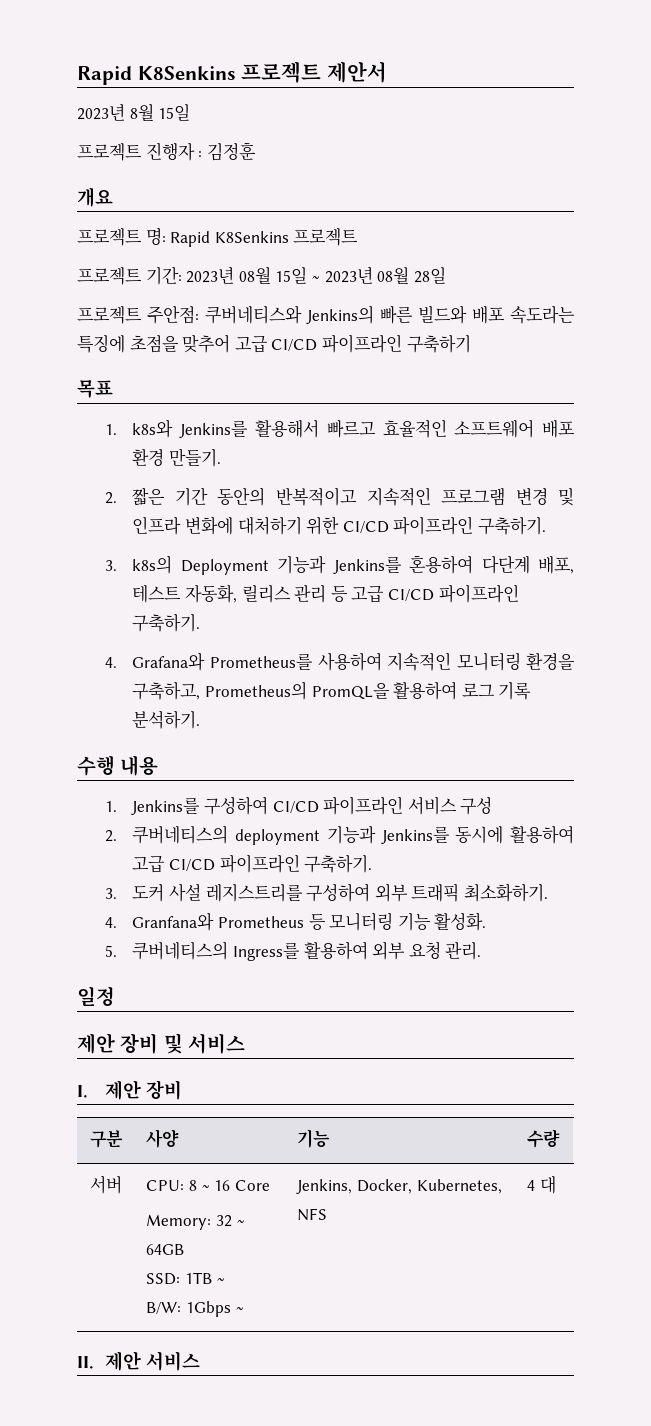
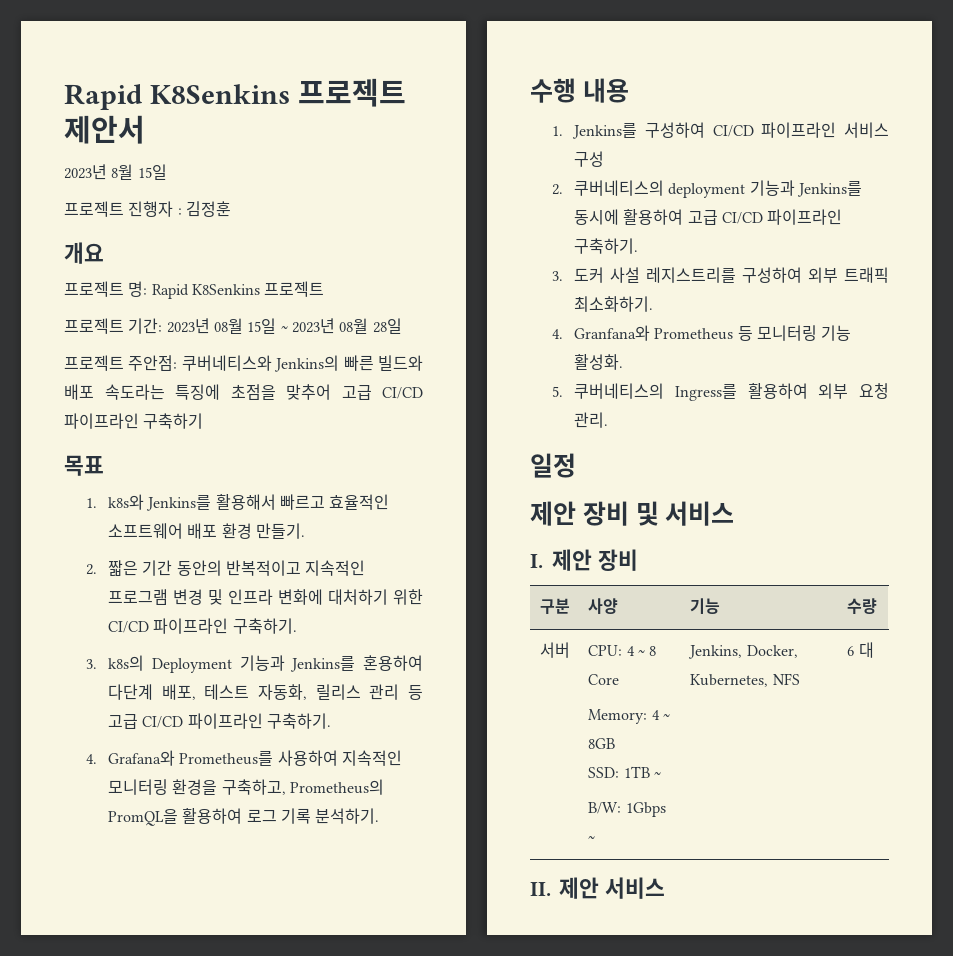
[188,1180,231,1191] 8 ~ 16 -> [626,646,657,656] 4 ~ 8
[215,1215,245,1227] [146,1244,185,1255] 32 ~ 64GB -> [651,710,670,720] [588,738,616,749] 4 ~ 8GB
[527,1180,536,1191] 4 -> [847,646,855,656] 6

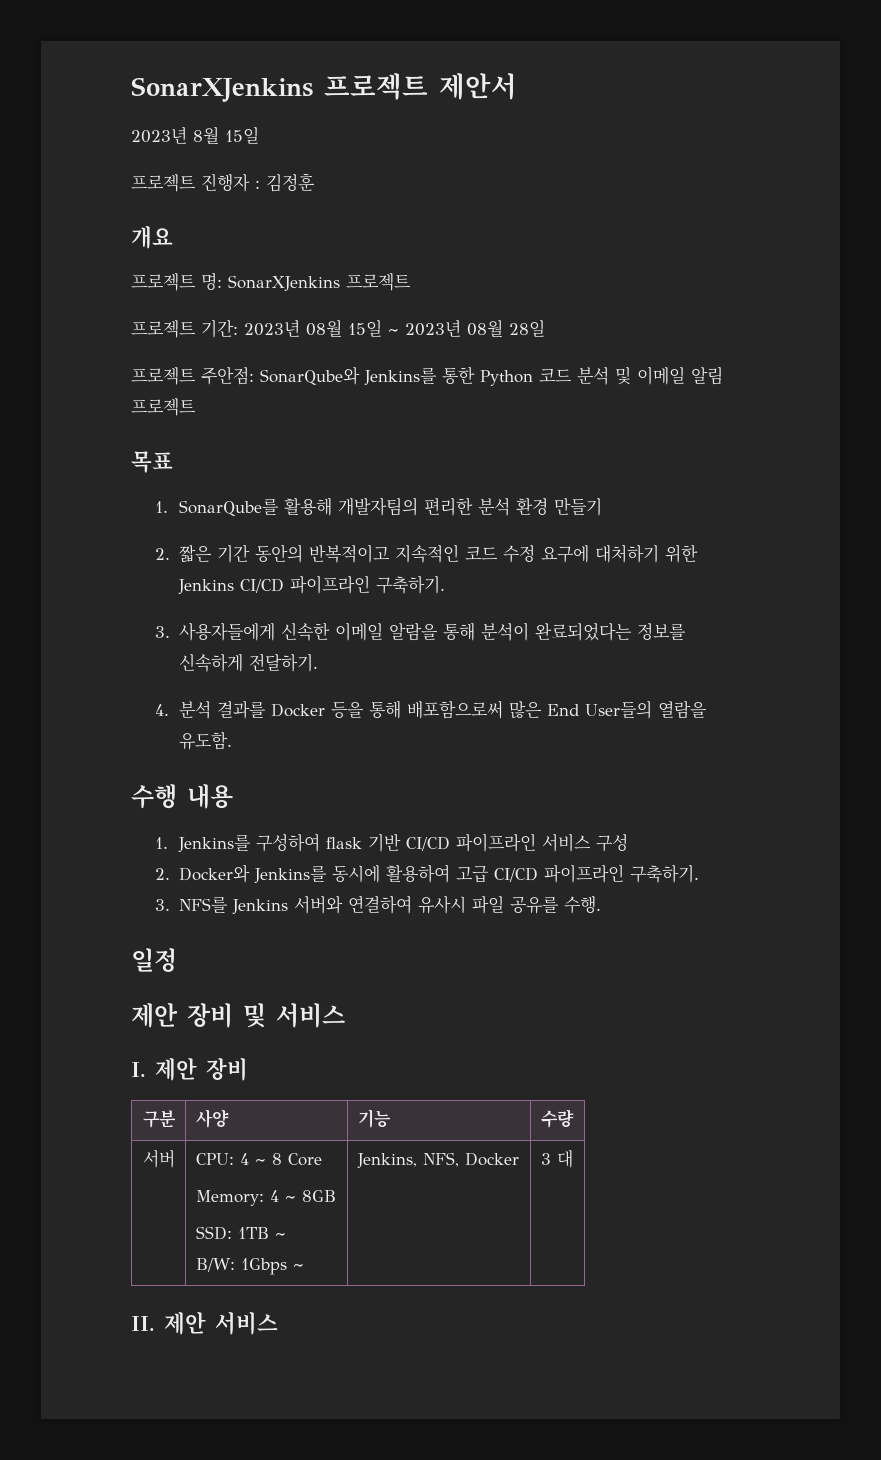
[64,84,290,110] Rapid K8Senkins -> [131,77,313,103] SonarXJenkins
[151,284,260,299] Rapid K8Senkins -> [228,275,340,291] SonarXJenkins
[181,355,424,372] [64,384,423,400] [64,413,204,429] [64,455,104,476] [86,494,390,511] [108,523,306,539] 쿠버네티스와 Jenkins의 빠른 빌드와 배포 속도라는 특징에 초점을 맞추어 고급 CI/CD 파이프라인 구축하기 // 목표 // 1. k8s와 Jenkins를 활용해서 빠르고 효율적인 소프트웨어 배포 환경 만들기. -> [260,366,723,386] [131,398,196,416] [131,451,173,473] [155,497,603,516] SonarQube와 Jenkins를 통한 Python 코드 분석 및 이메일 알림 프로젝트 // 목표 // 1. SonarQube를 활용해 개발자팀의 편리한 분석 환경 만들기
[108,589,324,605] 프로그램 변경 및 인프라 변화에 -> [465,545,590,563] 코드 수정 요구에
[108,618,297,634] [86,655,424,673] [108,684,423,700] [108,713,332,729] [86,750,403,766] [108,779,385,795] [108,808,380,826] CI/CD 파이프라인 구축하기. // 3. k8s의 Deployment 기능과 Jenkins를 혼용하여 다단계 배포, 테스트 자동화, 릴리스 관리 등 고급 CI/CD 파이프라인 구축하기. // 4. Grafana와 Prometheus를 사용하여 지속적인 모니터링 환경을 구축하고, Prometheus의 PromQL을 활용하여 로그 기록 분석하기. -> [178,575,446,594] [155,622,687,641] [179,653,319,672] [155,700,708,719] [179,731,233,750] Jenkins CI/CD 파이프라인 구축하기. // 3. 사용자들에게 신속한 이메일 알람을 통해 분석이 완료되었다는 정보를 신속하게 전달하기. // 4. 분석 결과를 Docker 등을 통해 배포함으로써 많은 End User들의 열람을 유도함.
(705, 130) none -> [326,834,402,852] flask 기반
[574,180,795,198] 쿠버네티스의 deployment 기능과 -> [179,864,251,883] Docker와
[574,267,889,283] [574,296,654,312] [552,325,852,341] [574,354,624,370] [552,383,889,401] [574,412,609,428] 도커 사설 레지스트리를 구성하여 외부 트래픽 최소화하기. // 4. Granfana와 Prometheus 등 모니터링 기능 활성화. // 5. 쿠버네티스의 Ingress를 활용하여 외부 요청 관리. -> [179,895,602,914] NFS를 Jenkins 서버와 연결하여 유사시 파일 공유를 수행.
[746,645,798,658] [690,673,800,687] [847,646,855,656] Docker, Kubernetes, NFS | 6 -> [422,1152,519,1167] [540,1153,551,1165] NFS, Docker | 3

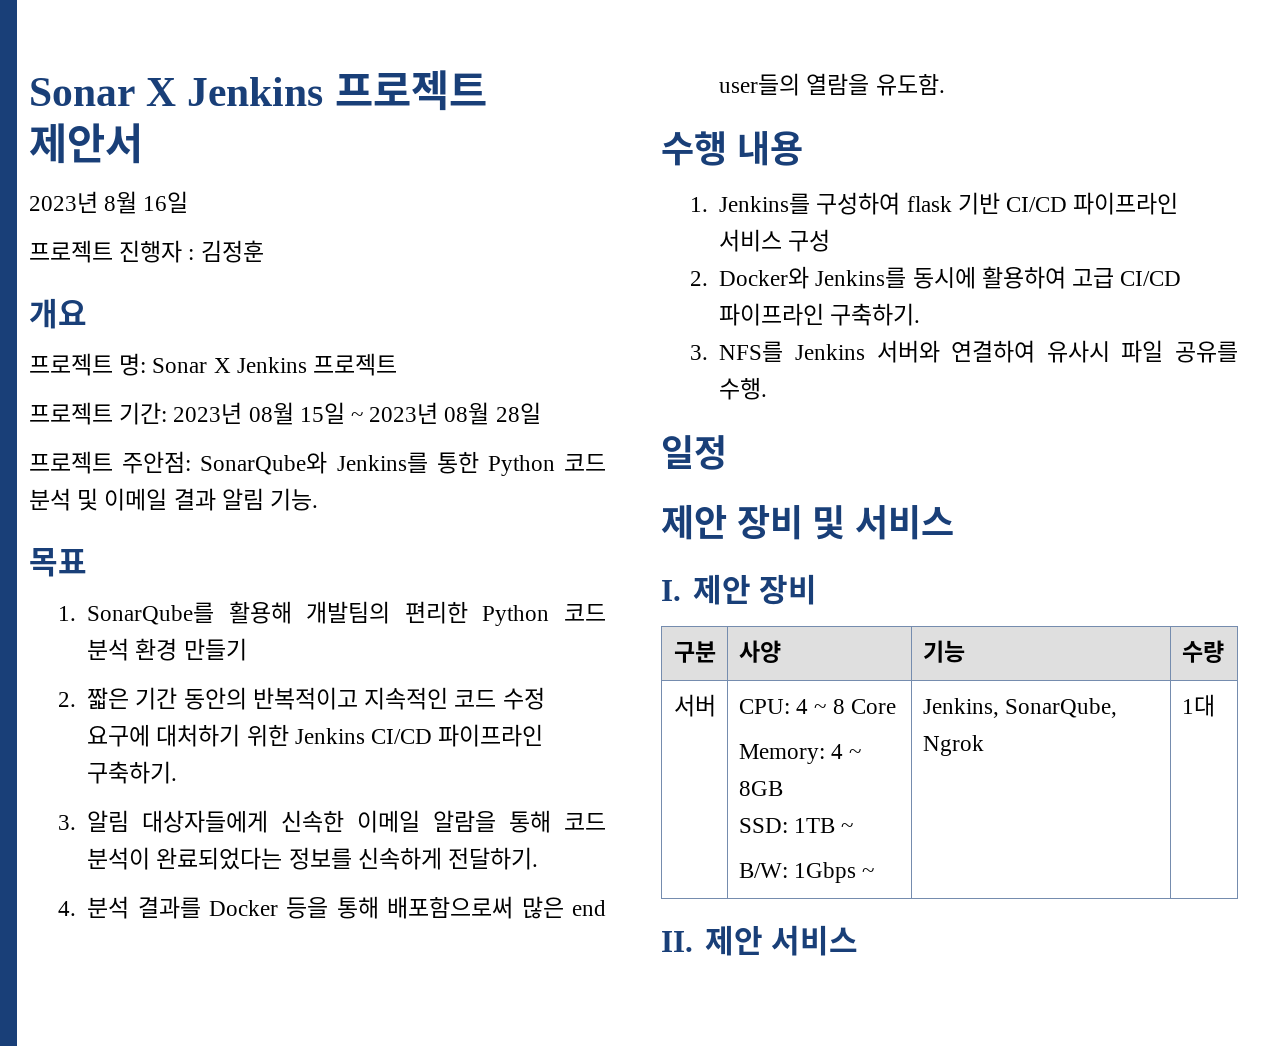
[131,77,313,103] SonarXJenkins -> [29,77,324,106] Sonar X Jenkins
[225,127,259,144] 15일 -> [143,191,189,213] 16일
[228,275,340,291] SonarXJenkins -> [152,357,307,373] Sonar X Jenkins
[691,366,723,385] [131,398,196,416] 알림 프로젝트 -> [173,488,319,511] 결과 알림 기능.
[338,497,474,516] 개발자팀의 편리한 -> [306,601,606,626] 개발팀의 편리한 Python 코드
[179,622,276,641] 사용자들에게 -> [87,810,269,833] 알림 대상자들에게
(476, 631) none -> [564,813,607,830] 코드
[547,700,653,719] End User들의 -> [571,900,606,916] [719,73,801,96] end user들의
[422,1152,519,1167] [540,1150,573,1168] NFS, Docker | 3 대 -> [1005,698,1118,718] [922,735,984,756] [1181,694,1215,717] SonarQube, Ngrok | 1대

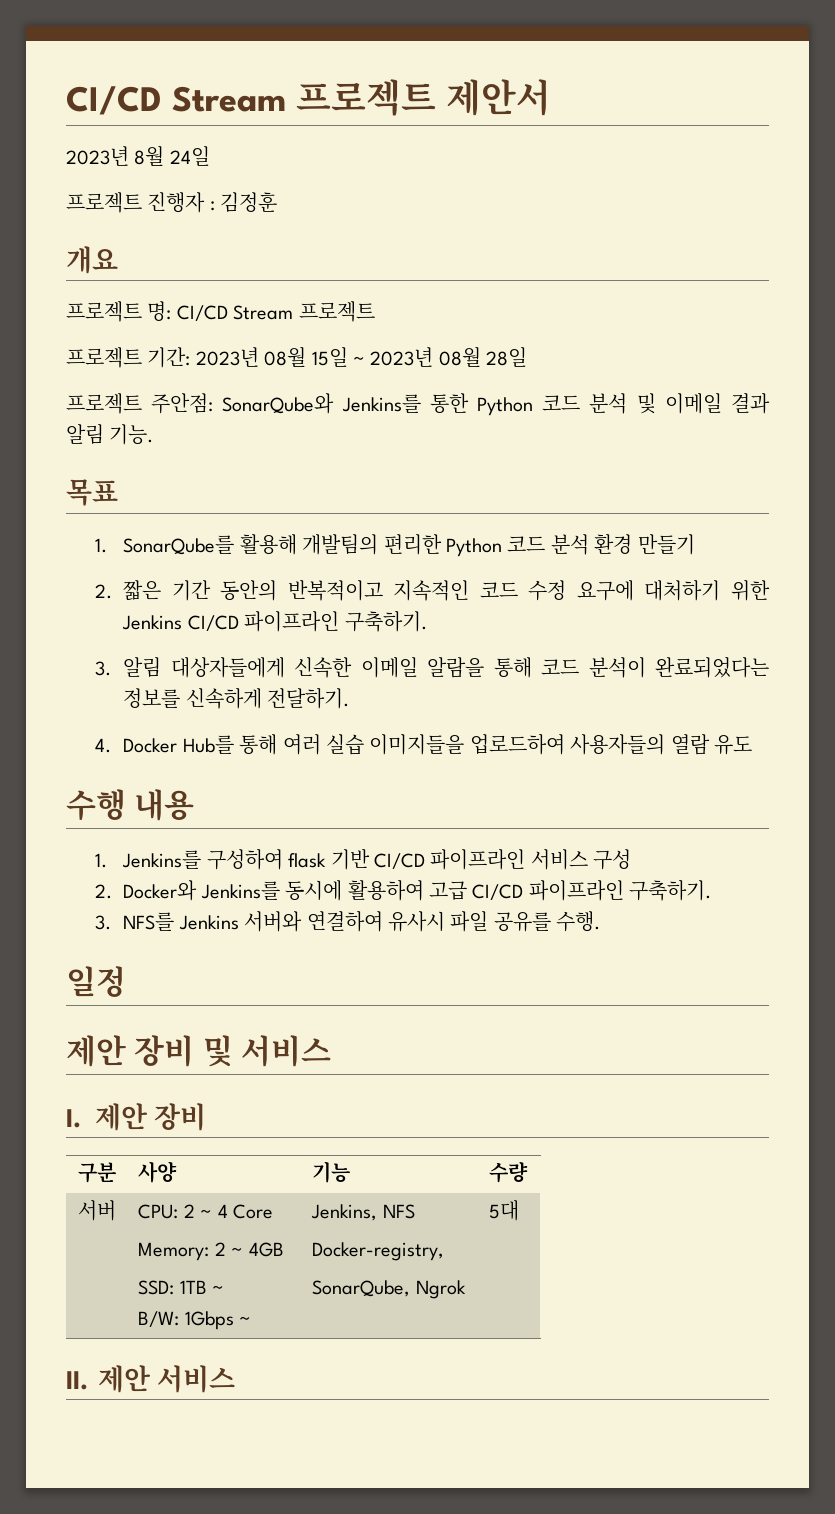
[29,77,324,106] Sonar X Jenkins -> [66,86,286,115] CI/CD Stream
[143,191,189,213] 16일 -> [169,146,210,166] 24일
[152,357,307,373] Sonar X Jenkins -> [176,305,294,321] CI/CD Stream
[87,896,606,919] [719,73,945,96] 분석 결과를 Docker 등을 통해 배포함으로써 많은 end user들의 열람을 유도함. -> [123,734,752,755] Docker Hub를 통해 여러 실습 이미지들을 업로드하여 사용자들의 열람 유도
[796,699,845,714] 4 ~ 8 -> [183,1204,228,1218] 2 ~ 4
[831,744,862,759] [738,781,783,796] 4 ~ 8GB -> [214,1242,284,1257] 2 ~ 4GB
(999, 708) none -> [382,1204,415,1219] [312,1242,445,1261] NFS // Docker-registry, //
[1181,694,1215,717] 1대 -> [489,1200,520,1221] 5대

